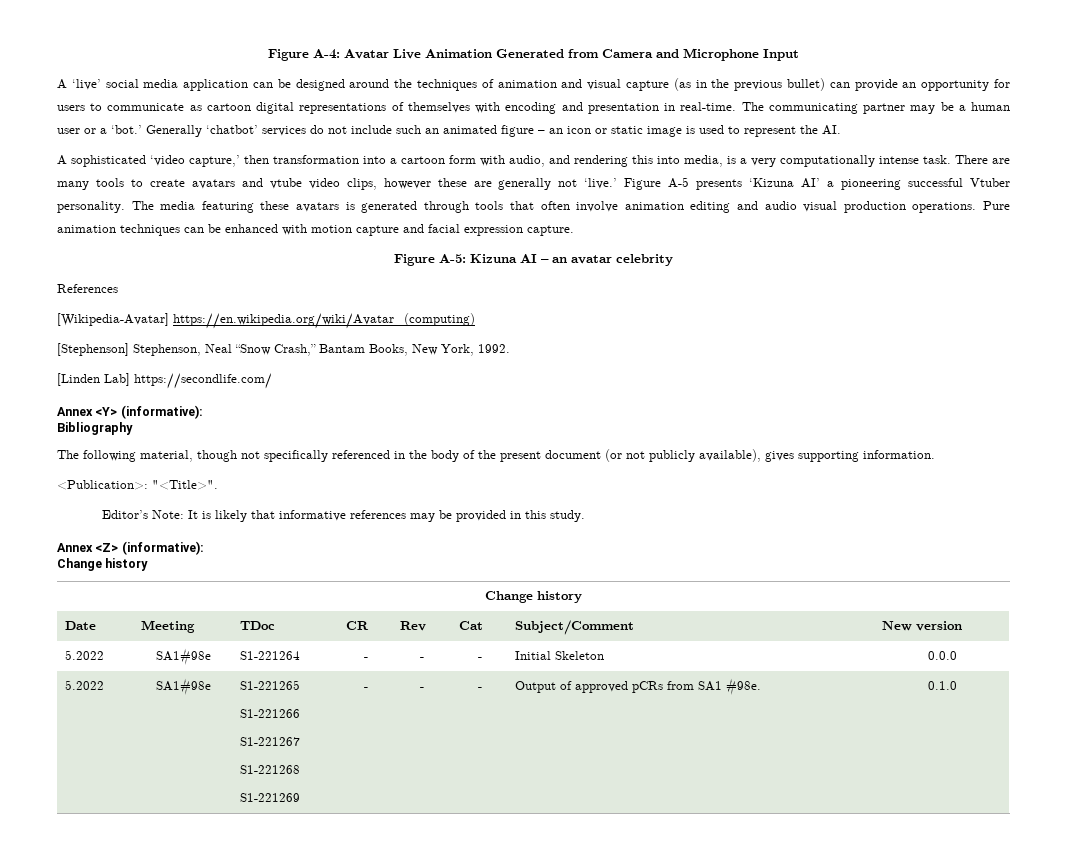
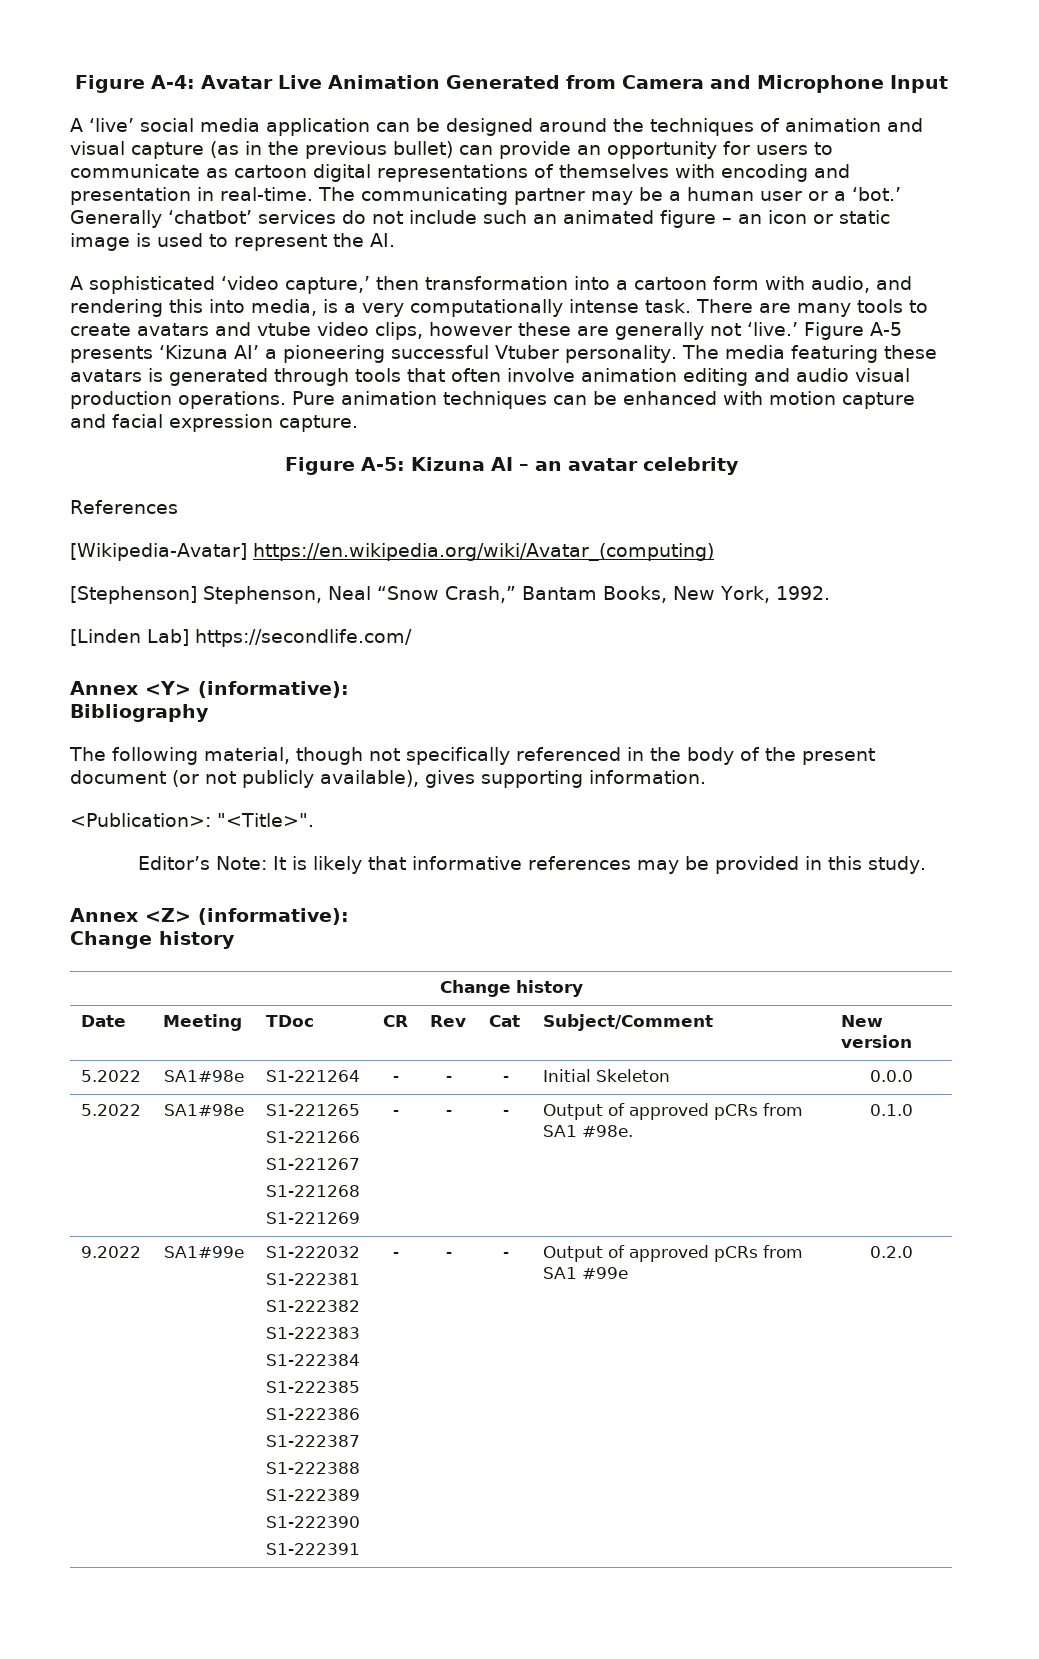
(957, 685) none -> [80,1246,141,1258] [164,1246,244,1258] [265,1246,360,1258] [265,1273,360,1285] [265,1300,360,1312] [265,1327,360,1339] [265,1354,360,1366] [265,1381,360,1393] [265,1408,360,1420] [265,1435,360,1447] [265,1462,360,1474] [265,1489,360,1501] [265,1516,360,1528] [265,1543,360,1555] [393,1252,399,1258] [446,1252,452,1258] [502,1252,509,1258] [542,1245,803,1262] [542,1267,628,1279] [869,1246,913,1258] // 9.2022 | SA1#99e | S1-222032 // S1-222381 // S1-222382 // S1-222383 // S1-222384 // S1-222385 // S1-222386 // S1-222387 // S1-222388 // S1-222389 // S1-222390 // S1-222391 | - | - | - | Output of approved pCRs from SA1 #99e | 0.2.0

